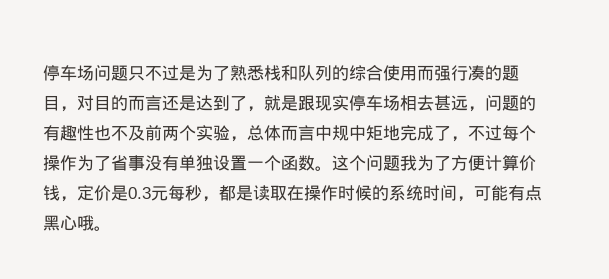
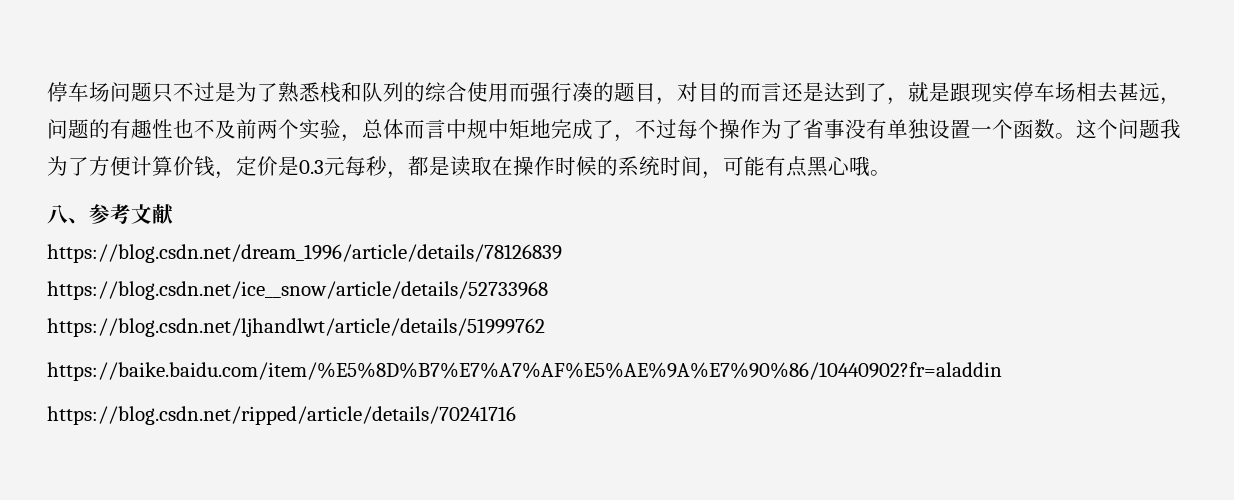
(111, 228) none -> [47,204,174,224] [47,244,562,263] [47,281,548,300] [47,318,545,337] [47,362,1002,381] [47,406,516,425] // 八、参考文献 // https://blog.csdn.net/dream_1996/article/details/78126839 // https://blog.csdn.net/ice__snow/article/details/52733968 // https://blog.csdn.net/ljhandlwt/article/details/51999762 // https://baike.baidu.com/item/%E5%8D%B7%E7%A7%AF%E5%AE%9A%E7%90%86/10440902?fr=aladdin // https://blog.csdn.net/ripped/article/details/70241716

